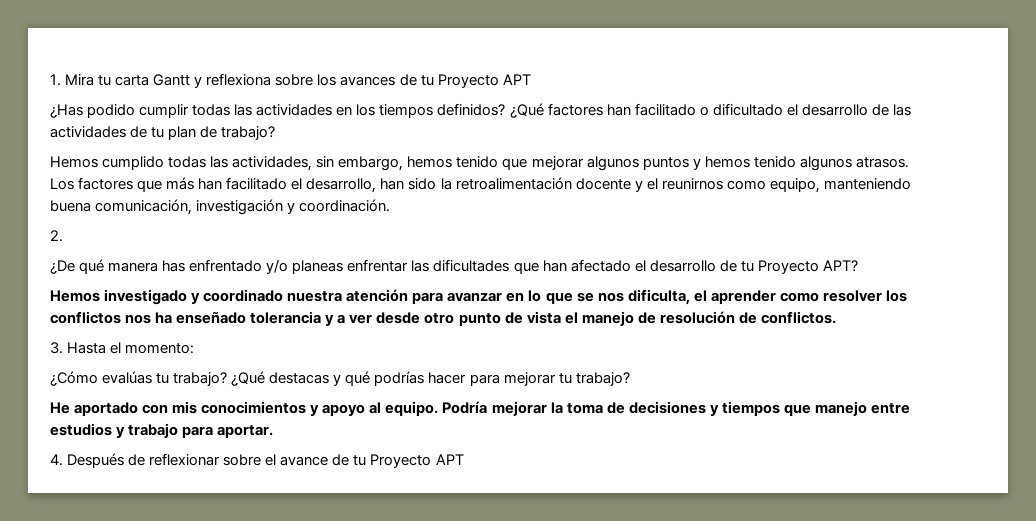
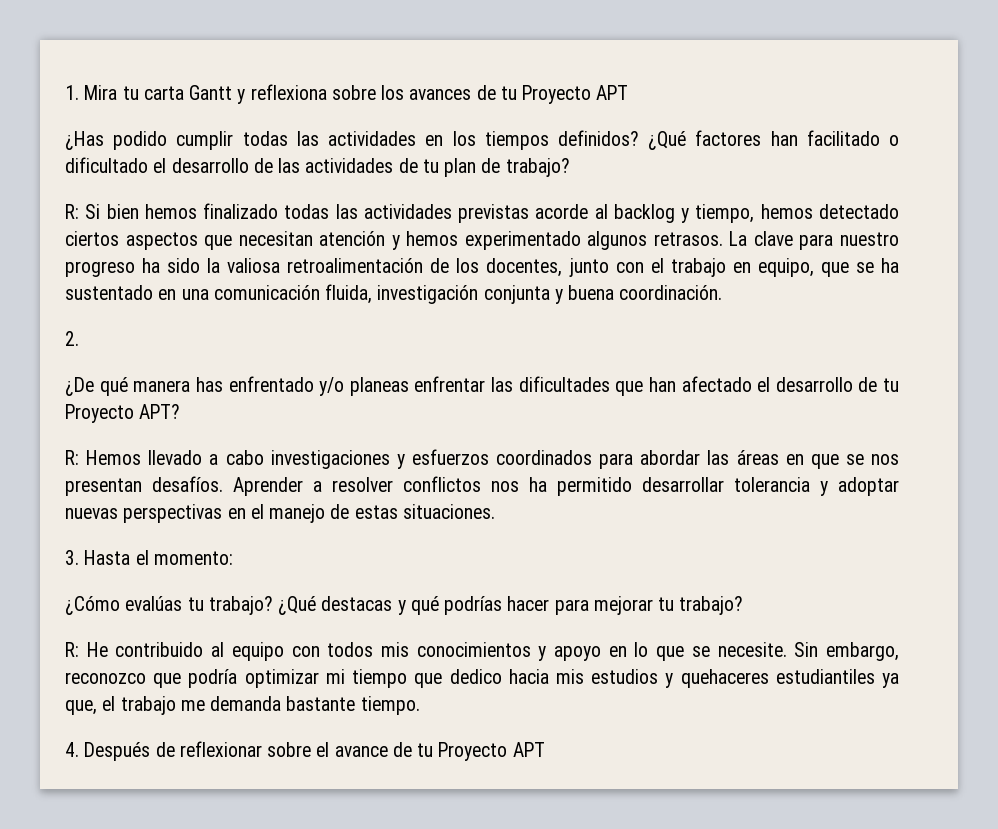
[50,156,909,171] [50,177,911,193] [50,199,296,215] Hemos cumplido todas las actividades, sin embargo, hemos tenido que mejorar algunos puntos y hemos tenido algunos atrasos. Los factores que más han facilitado el desarrollo, han sido la retroalimentación docente y el reunirnos como equipo, manteniendo buena comunicación, investigación y -> [65,203,899,223] [65,231,900,250] [65,258,899,277] [65,284,615,304] R: Si bien hemos finalizado todas las actividades previstas acorde al backlog y tiempo, hemos detectado ciertos aspectos que necesitan atención y hemos experimentado algunos retrasos. La clave para nuestro progreso ha sido la valiosa retroalimentación de los docentes, junto con el trabajo en equipo, que se ha sustentado en una comunicación fluida, investigación conjunta y buena
[50,289,907,305] [50,311,836,326] Hemos investigado y coordinado nuestra atención para avanzar en lo que se nos dificulta, el aprender como resolver los conflictos nos ha enseñado tolerancia y a ver desde otro punto de vista el manejo de resolución de conflictos. -> [65,449,899,469] [65,476,899,496] [65,504,495,523] R: Hemos llevado a cabo investigaciones y esfuerzos coordinados para abordar las áreas en que se nos presentan desafíos. Aprender a resolver conflictos nos ha permitido desarrollar tolerancia y adoptar nuevas perspectivas en el manejo de estas situaciones.
[50,401,910,416] [50,423,274,438] He aportado con mis conocimientos y apoyo al equipo. Podría mejorar la toma de decisiones y tiempos que manejo entre estudios y trabajo para aportar. -> [65,642,900,661] [65,669,899,688] [65,696,420,715] R: He contribuido al equipo con todos mis conocimientos y apoyo en lo que se necesite. Sin embargo, reconozco que podría optimizar mi tiempo que dedico hacia mis estudios y quehaceres estudiantiles ya que, el trabajo me demanda bastante tiempo.

